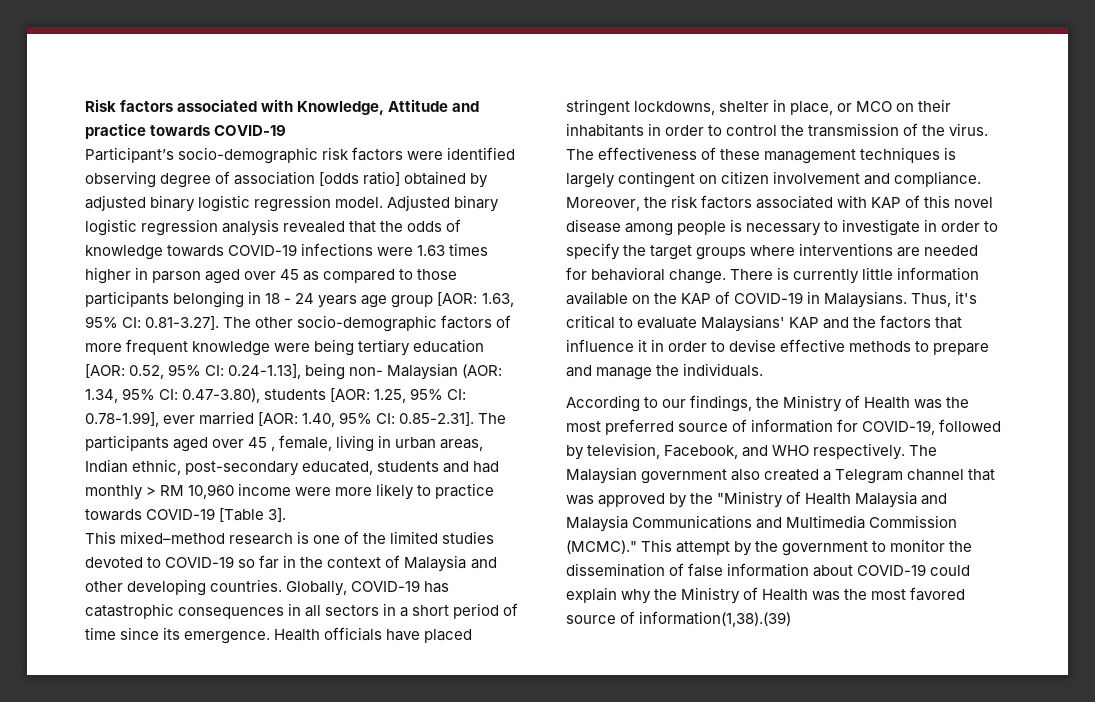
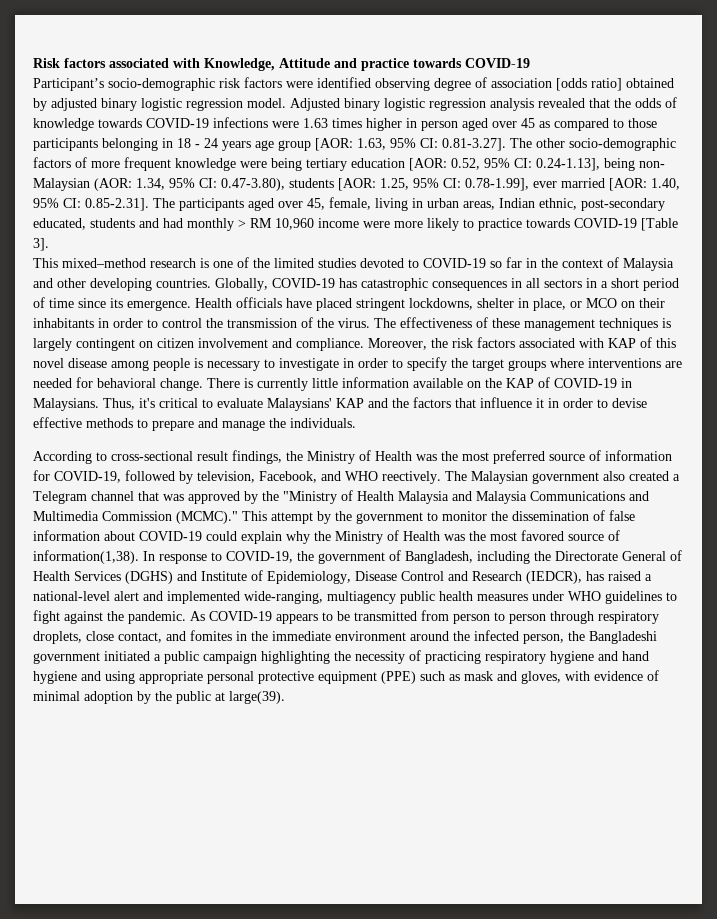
[152,271,202,283] parson -> [421,121,458,131] person
[248,437,276,451] 45 , -> [307,198,325,210] 45,
[662,399,687,408] our -> [111,451,228,461] cross-sectional result
[813,443,906,460] respectively. -> [382,471,441,484] reectively.
[639,611,792,627] information(1,38).(39) -> [33,550,682,564] [33,570,652,584] [33,591,677,604] [33,610,659,624] [33,630,657,644] [33,650,649,664] [33,670,659,684] [33,691,285,704] information(1,38). In response to COVID-19, the government of Bangladesh, including the Directorate General of Health Services (DGHS) and Institute of Epidemiology, Disease Control and Research (IEDCR), has raised a national-level alert and implemented wide-ranging, multiagency public health measures under WHO guidelines to fight against the pandemic. As COVID-19 appears to be transmitted from person to person through respiratory droplets, close contact, and fomites in the immediate environment around the infected person, the Bangladeshi government initiated a public campaign highlighting the necessity of practicing respiratory hygiene and hand hygiene and using appropriate personal protective equipment (PPE) such as mask and gloves, with evidence of minimal adoption by the public at large(39).

